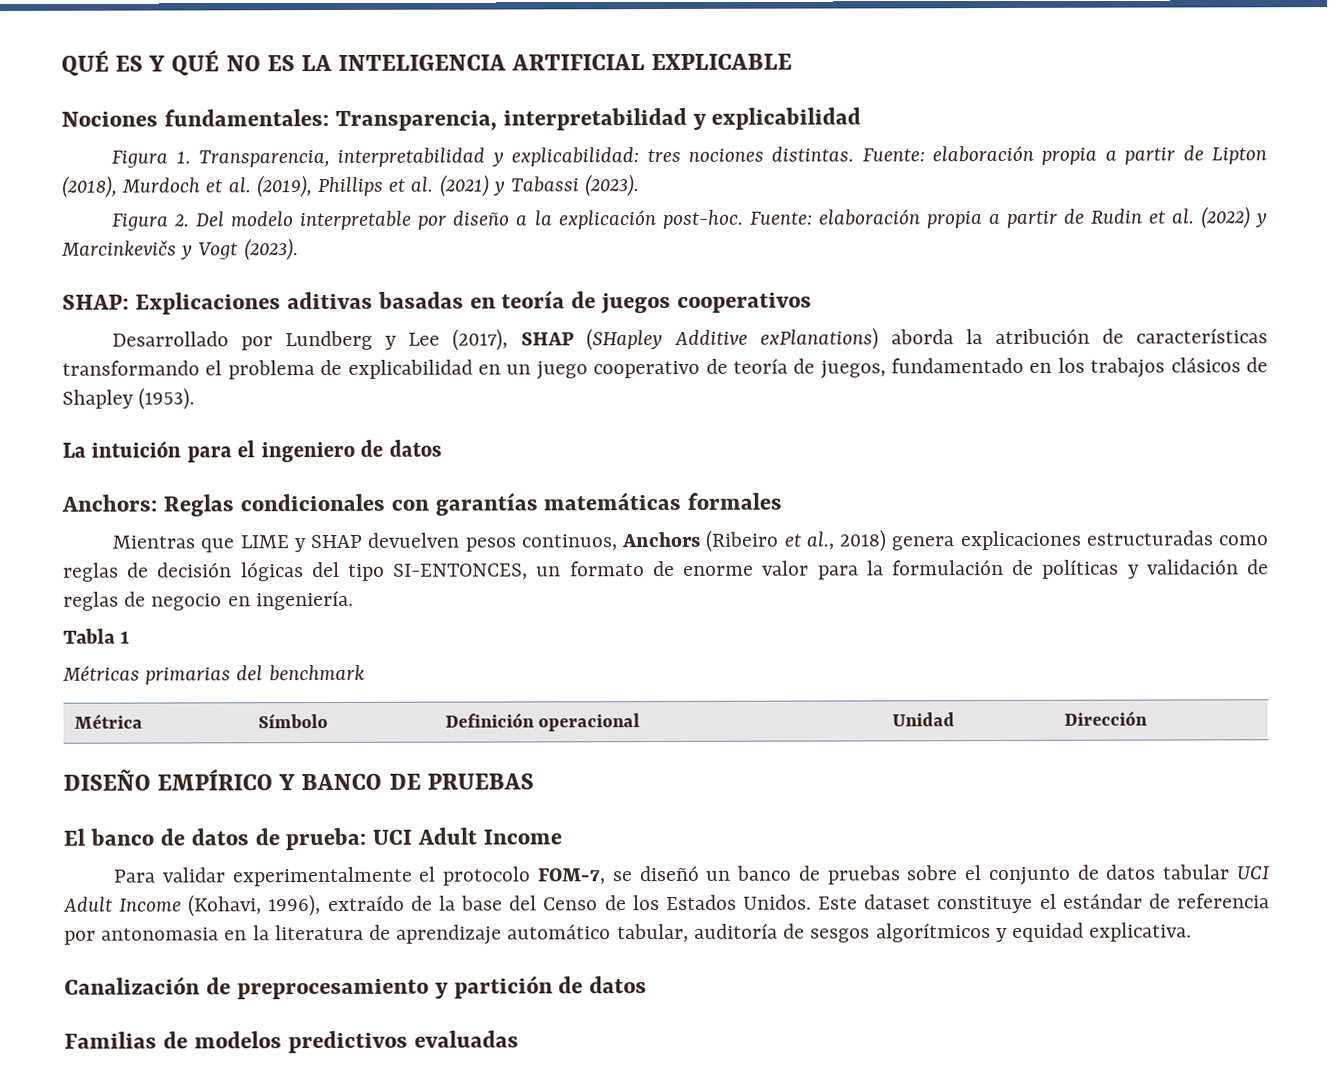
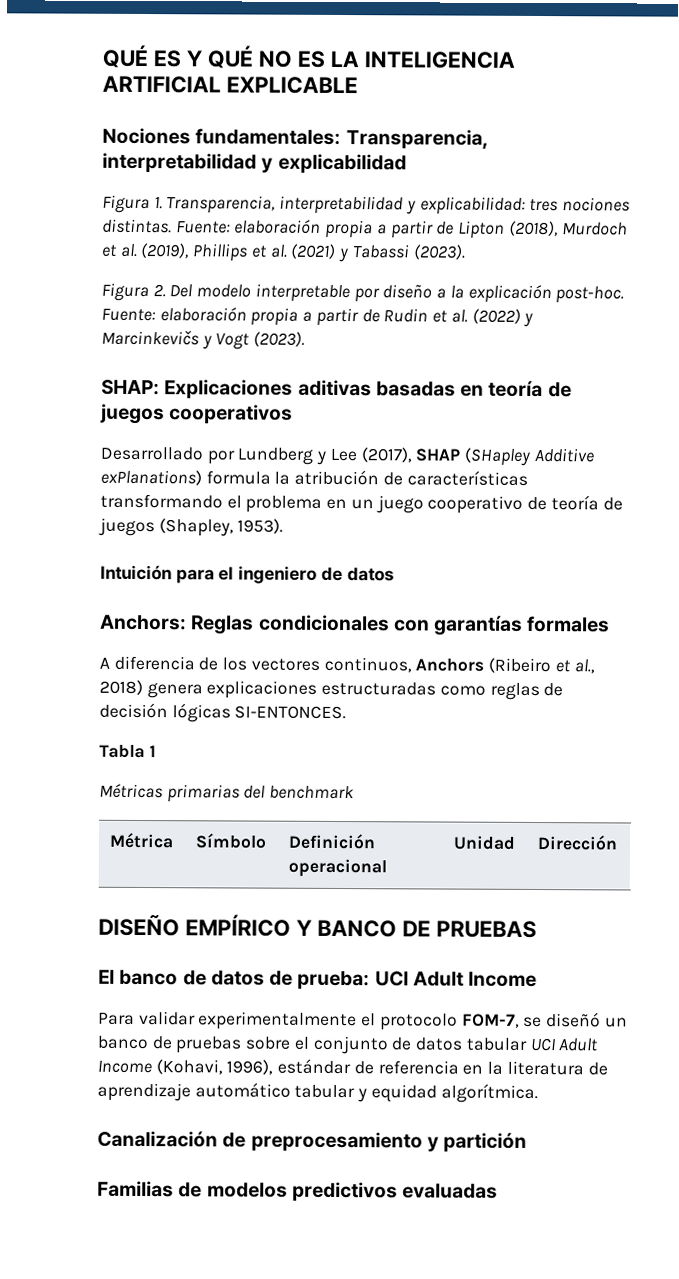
[890,329,954,345] aborda -> [205,470,271,485] formula
[320,359,473,379] de explicabilidad -> (323, 504) none
[819,357,1269,379] [62,387,196,410] [62,440,182,458] juegos, fundamentado en los trabajos clásicos de Shapley (1953). // La intuición -> [98,517,284,537] [100,564,172,581] juegos (Shapley, 1953). // Intuición
[543,491,682,511] matemáticas -> (524, 625) none
[112,532,517,553] Mientras que LIME y SHAP devuelven pesos -> [99,655,320,671] A diferencia de los vectores
[311,559,1269,581] [63,590,354,611] del tipo SI-ENTONCES, un formato de enorme valor para la formulación de políticas y validación de reglas de negocio en ingeniería. -> [234,705,347,720] SI-ENTONCES.
[327,893,1057,914] extraído de la base del Censo de los Estados Unidos. Este dataset constituye el -> (274, 1067) none
[64,927,220,945] por antonomasia -> (459, 1067) none
[616,923,991,943] tabular, auditoría de sesgos algorítmicos -> [294,1084,356,1099] tabular
[1089,922,1193,942] explicativa. -> [440,1083,538,1104] algorítmica.
[558,976,648,994] de datos -> (528, 1142) none

